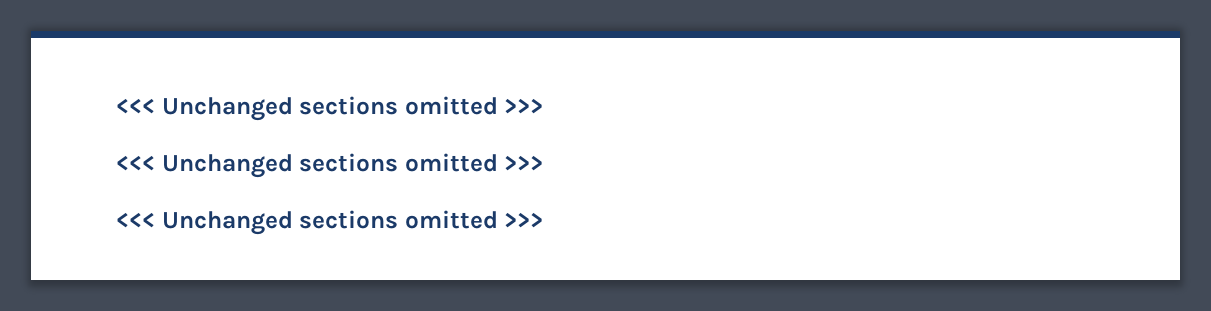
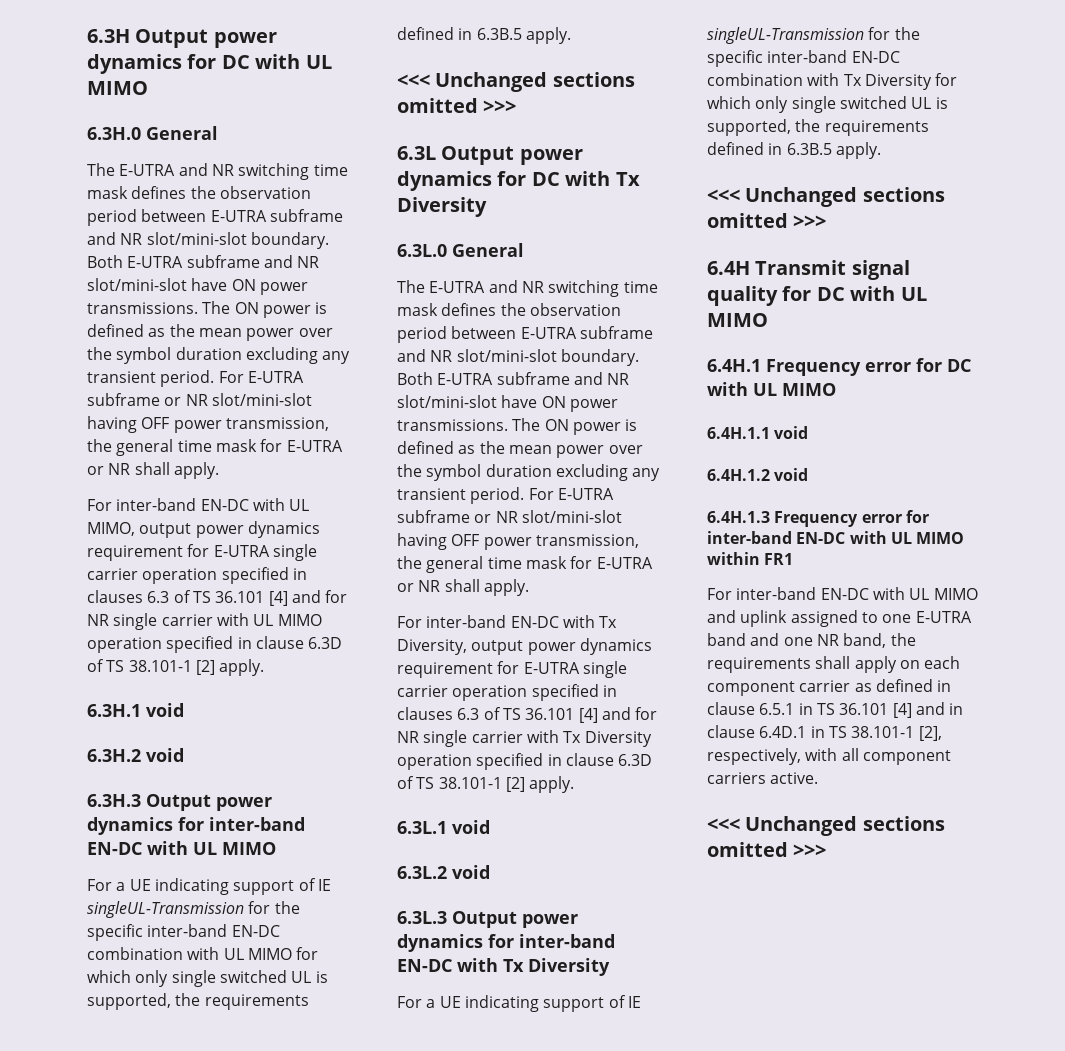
[116,96,544,121] [116,153,544,178] [116,210,544,235] <<< Unchanged sections omitted >>> // <<< Unchanged sections omitted >>> // <<< Unchanged sections omitted >>> -> [87,29,277,48] [87,54,332,74] [87,81,148,95] [87,126,218,140] [87,163,348,180] [87,186,311,199] [87,209,343,226] [87,232,329,249] [87,255,320,268] [87,278,308,295] [87,301,328,318] [87,324,333,341] [87,347,351,364] [87,370,304,387] [87,393,312,406] [87,416,329,433] [87,439,343,456] [87,462,219,479] [87,498,310,511] [87,521,320,538] [87,544,317,561] [87,567,307,584] [87,590,348,606] [87,613,322,630] [87,636,343,653] [87,659,265,676] [87,703,184,717] [87,748,184,762] [87,794,272,811] [87,817,305,835] [87,841,276,855] [87,878,331,895] [87,901,300,918] [87,924,280,941] [87,947,319,960] [87,970,328,987] [87,993,309,1010] [397,27,571,44] [397,72,635,92] [397,98,517,113] [397,146,583,165] [397,171,640,191] [397,197,487,217] [397,243,524,257] [397,280,658,297] [397,303,621,316] [397,326,653,343] [397,349,639,366] [397,372,630,385] [397,395,618,412] [397,418,638,435] [397,441,643,458] [397,464,661,481] [397,487,614,504] [397,510,622,523] [397,533,639,550] [397,556,653,573] [397,579,529,596] [397,615,618,628] [397,638,652,655] [397,661,627,678] [397,684,617,701] [397,707,658,723] [397,730,652,747] [397,753,653,770] [397,776,575,793] [397,820,490,834] [397,865,490,879] [397,911,578,928] [397,934,615,952] [397,958,610,976] [397,995,641,1012] [707,27,920,44] [707,50,900,67] [707,73,958,90] [707,96,948,113] [707,119,929,136] [707,142,881,159] [707,187,945,207] [707,213,827,228] [707,260,910,280] [707,286,927,306] [707,313,768,327] [707,358,971,376] [707,382,836,396] [707,426,809,439] [707,468,809,481] [707,510,929,527] [707,531,965,544] [707,552,794,565] [707,587,978,600] [707,610,972,627] [707,633,916,648] [707,656,961,673] [707,679,952,696] [707,702,964,718] [707,725,942,741] [707,748,951,765] [707,772,819,784] [707,816,945,836] [707,842,827,857] 6.3H Output power dynamics for DC with UL MIMO // 6.3H.0 General // The E-UTRA and NR switching time mask defines the observation period between E-UTRA subframe and NR slot/mini-slot boundary. Both E-UTRA subframe and NR slot/mini-slot have ON power transmissions. The ON power is defined as the mean power over the symbol duration excluding any transient period. For E-UTRA subframe or NR slot/mini-slot having OFF power transmission, the general time mask for E-UTRA or NR shall apply. // For inter-band EN-DC with UL MIMO, output power dynamics requirement for E-UTRA single carrier operation specified in clauses 6.3 of TS 36.101 [4] and for NR single carrier with UL MIMO operation specified in clause 6.3D of TS 38.101-1 [2] apply. // 6.3H.1 void // 6.3H.2 void // 6.3H.3 Output power dynamics for inter-band EN-DC with UL MIMO // For a UE indicating support of IE singleUL-Transmission for the specific inter-band EN-DC combination with UL MIMO for which only single switched UL is supported, the requirements defined in 6.3B.5 apply. // <<< Unchanged sections omitted >>> // 6.3L Output power dynamics for DC with Tx Diversity // 6.3L.0 General // The E-UTRA and NR switching time mask defines the observation period between E-UTRA subframe and NR slot/mini-slot boundary. Both E-UTRA subframe and NR slot/mini-slot have ON power transmissions. The ON power is defined as the mean power over the symbol duration excluding any transient period. For E-UTRA subframe or NR slot/mini-slot having OFF power transmission, the general time mask for E-UTRA or NR shall apply. // For inter-band EN-DC with Tx Diversity, output power dynamics requirement for E-UTRA single carrier operation specified in clauses 6.3 of TS 36.101 [4] and for NR single carrier with Tx Diversity operation specified in clause 6.3D of TS 38.101-1 [2] apply. // 6.3L.1 void // 6.3L.2 void // 6.3L.3 Output power dynamics for inter-band EN-DC with Tx Diversity // For a UE indicating support of IE singleUL-Transmission for the specific inter-band EN-DC combination with Tx Diversity for which only single switched UL is supported, the requirements defined in 6.3B.5 apply. // <<< Unchanged sections omitted >>> // 6.4H Transmit signal quality for DC with UL MIMO // 6.4H.1 Frequency error for DC with UL MIMO // 6.4H.1.1 void // 6.4H.1.2 void // 6.4H.1.3 Frequency error for inter-band EN-DC with UL MIMO within FR1 // For inter-band EN-DC with UL MIMO and uplink assigned to one E-UTRA band and one NR band, the requirements shall apply on each component carrier as defined in clause 6.5.1 in TS 36.101 [4] and in clause 6.4D.1 in TS 38.101-1 [2], respectively, with all component carriers active. // <<< Unchanged sections omitted >>>

